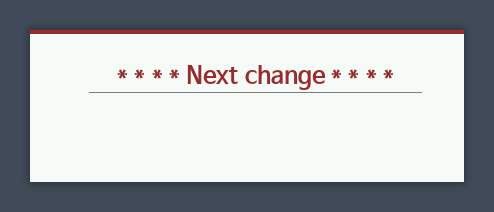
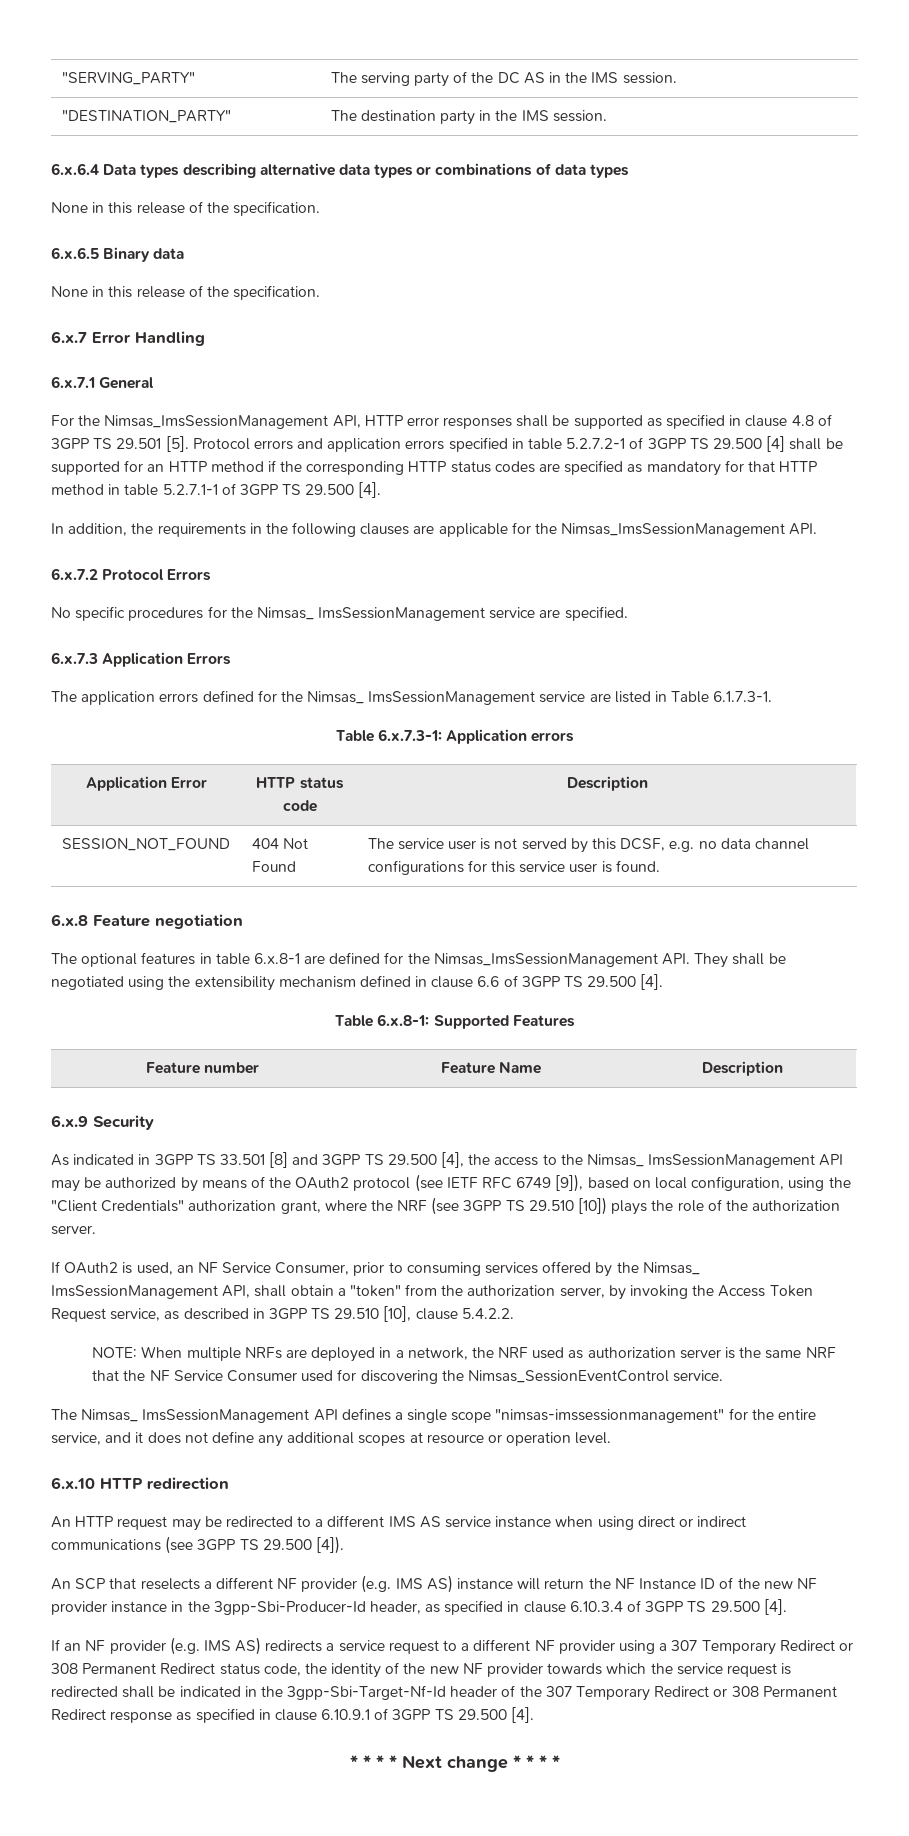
(116, 76) none -> [61,72,195,85] [330,71,677,87] [61,110,231,123] [330,110,607,125] [51,163,630,178] [51,201,321,216] [51,247,185,262] [51,285,321,300] [51,331,205,346] [51,376,155,389] [51,414,832,429] [51,436,843,452] [51,460,818,476] [51,482,382,498] [51,522,818,537] [51,568,212,581] [51,606,628,621] [51,652,232,667] [51,690,773,705] [335,729,575,744] [85,776,208,791] [256,777,344,789] [282,800,317,812] [566,776,648,791] [61,838,230,851] [251,838,308,849] [251,861,296,872] [367,838,809,853] [367,860,660,875] [51,914,243,929] [51,952,786,968] [51,974,664,991] [335,1014,575,1029] [145,1062,260,1074] [440,1062,542,1074] [702,1061,783,1076] [51,1115,154,1130] [51,1152,844,1168] [51,1174,851,1192] [51,1197,841,1215] [51,1225,96,1235] [51,1261,700,1277] [51,1284,813,1300] [51,1306,514,1322] [92,1346,836,1362] [92,1369,724,1384] [51,1408,817,1423] [51,1431,612,1447] [51,1477,229,1490] [51,1515,747,1531] [51,1536,344,1554] [51,1575,817,1593] [51,1599,787,1615] [51,1637,853,1655] [51,1662,792,1678] [51,1685,837,1701] [51,1707,535,1723] "SERVING_PARTY" | The serving party of the DC AS in the IMS session. // "DESTINATION_PARTY" | The destination party in the IMS session. // 6.x.6.4 Data types describing alternative data types or combinations of data types // None in this release of the specification. // 6.x.6.5 Binary data // None in this release of the specification. // 6.x.7 Error Handling // 6.x.7.1 General // For the Nimsas_ImsSessionManagement API, HTTP error responses shall be supported as specified in clause 4.8 of 3GPP TS 29.501 [5]. Protocol errors and application errors specified in table 5.2.7.2-1 of 3GPP TS 29.500 [4] shall be supported for an HTTP method if the corresponding HTTP status codes are specified as mandatory for that HTTP method in table 5.2.7.1-1 of 3GPP TS 29.500 [4]. // In addition, the requirements in the following clauses are applicable for the Nimsas_ImsSessionManagement API. // 6.x.7.2 Protocol Errors // No specific procedures for the Nimsas_ ImsSessionManagement service are specified. // 6.x.7.3 Application Errors // The application errors defined for the Nimsas_ ImsSessionManagement service are listed in Table 6.1.7.3-1. // Table 6.x.7.3-1: Application errors // Application Error | HTTP status code | Description // SESSION_NOT_FOUND | 404 Not Found | The service user is not served by this DCSF, e.g. no data channel configurations for this service user is found. // 6.x.8 Feature negotiation // The optional features in table 6.x.8-1 are defined for the Nimsas_ImsSessionManagement API. They shall be negotiated using the extensibility mechanism defined in clause 6.6 of 3GPP TS 29.500 [4]. // Table 6.x.8-1: Supported Features // Feature number | Feature Name | Description // 6.x.9 Security // As indicated in 3GPP TS 33.501 [8] and 3GPP TS 29.500 [4], the access to the Nimsas_ ImsSessionManagement API may be authorized by means of the OAuth2 protocol (see IETF RFC 6749 [9]), based on local configuration, using the "Client Credentials" authorization grant, where the NRF (see 3GPP TS 29.510 [10]) plays the role of the authorization server. // If OAuth2 is used, an NF Service Consumer, prior to consuming services offered by the Nimsas_ ImsSessionManagement API, shall obtain a "token" from the authorization server, by invoking the Access Token Request service, as described in 3GPP TS 29.510 [10], clause 5.4.2.2. // NOTE: When multiple NRFs are deployed in a network, the NRF used as authorization server is the same NRF that the NF Service Consumer used for discovering the Nimsas_SessionEventControl service. // The Nimsas_ ImsSessionManagement API defines a single scope "nimsas-imssessionmanagement" for the entire service, and it does not define any additional scopes at resource or operation level. // 6.x.10 HTTP redirection // An HTTP request may be redirected to a different IMS AS service instance when using direct or indirect communications (see 3GPP TS 29.500 [4]). // An SCP that reselects a different NF provider (e.g. IMS AS) instance will return the NF Instance ID of the new NF provider instance in the 3gpp-Sbi-Producer-Id header, as specified in clause 6.10.3.4 of 3GPP TS 29.500 [4]. // If an NF provider (e.g. IMS AS) redirects a service request to a different NF provider using a 307 Temporary Redirect or 308 Permanent Redirect status code, the identity of the new NF provider towards which the service request is redirected shall be indicated in the 3gpp-Sbi-Target-Nf-Id header of the 307 Temporary Redirect or 308 Permanent Redirect response as specified in clause 6.10.9.1 of 3GPP TS 29.500 [4]. //

